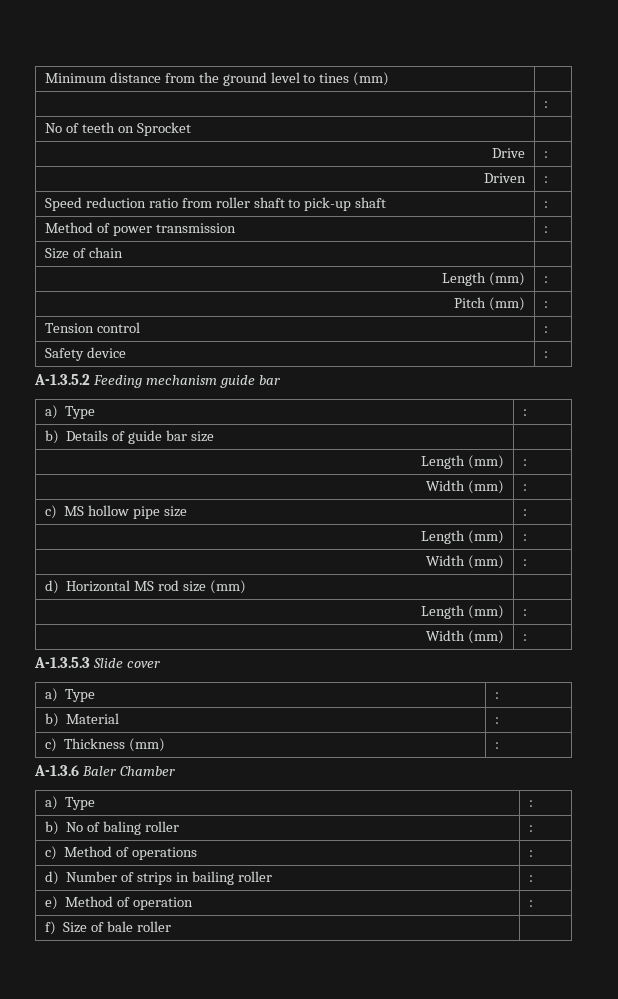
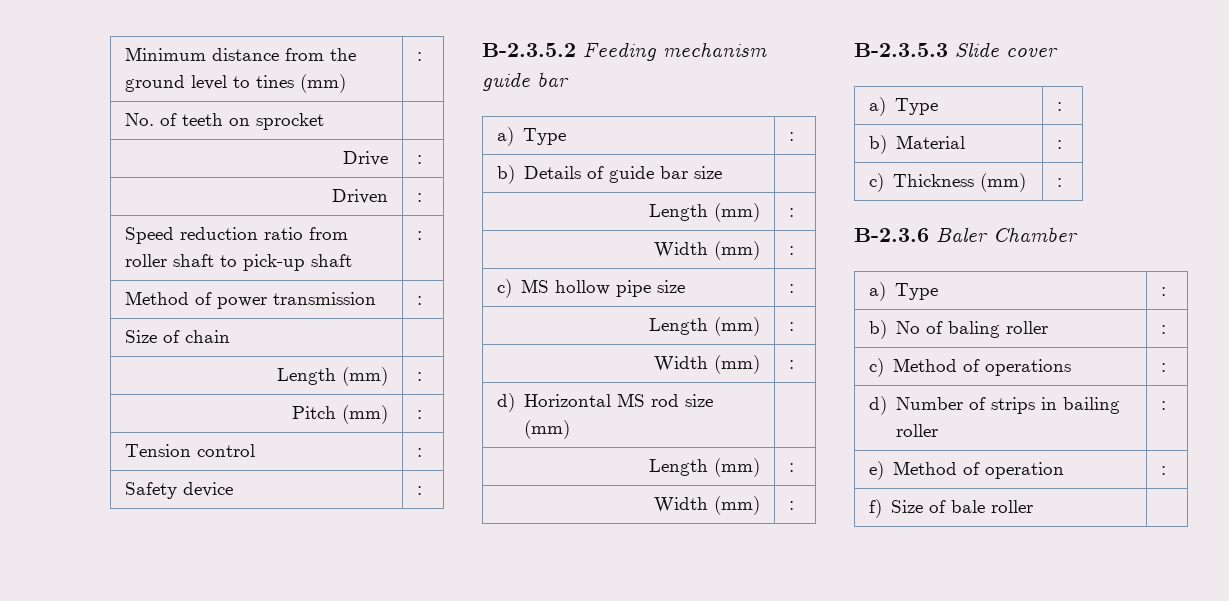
[543,101,548,108] [44,123,62,133] // | : // No -> [416,52,422,61] [124,113,154,126] : // No.
[136,122,191,136] Sprocket -> [255,113,324,130] sprocket
[34,374,90,385] A-1.3.5.2 -> [482,43,576,57] B-2.3.5.2
[34,657,90,668] A-1.3.5.3 -> [854,43,948,57] B-2.3.5.3
[34,765,79,776] A-1.3.6 -> [854,228,929,242] B-2.3.6

